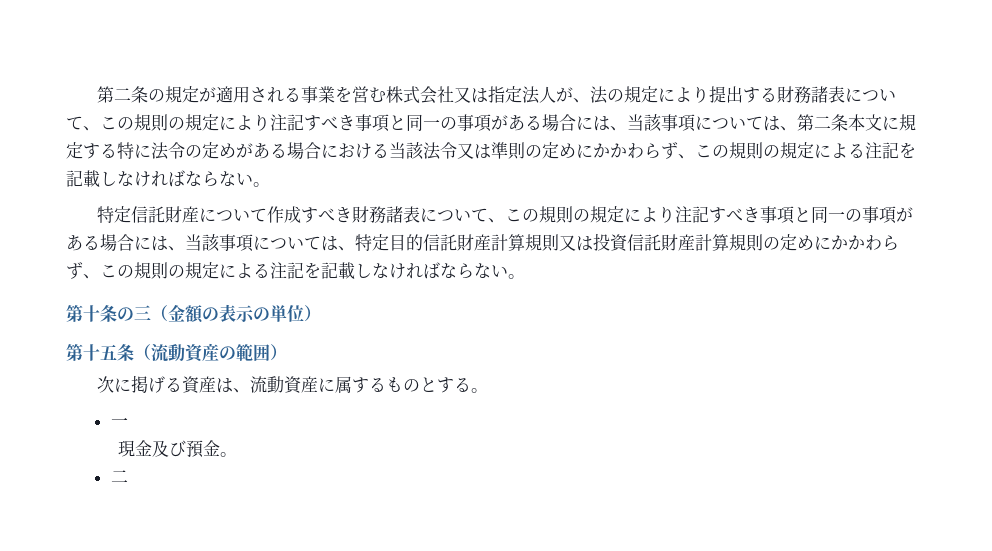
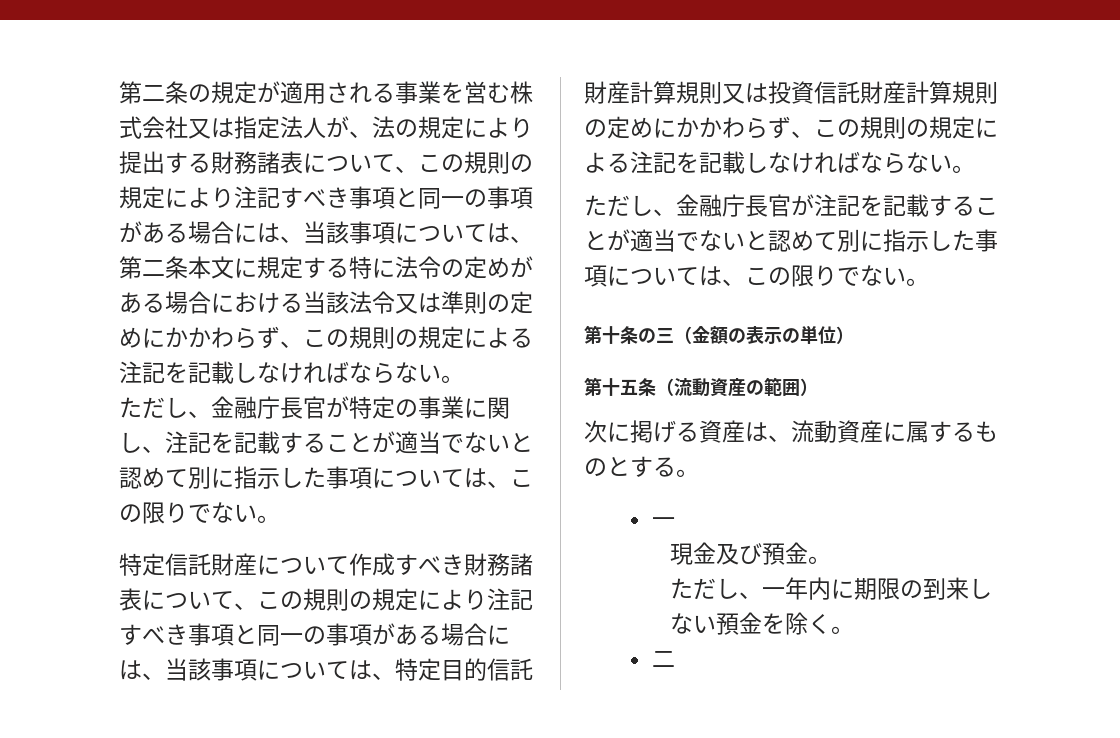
(270, 184) none -> [119,396,510,419] [119,431,533,454] [119,466,533,489] [119,502,280,524] // ただし、金融庁長官が特定の事業に関し、注記を記載することが適当でないと認めて別に指示した事項については、この限りでない。
(525, 276) none -> [584,194,998,217] [584,229,998,252] [584,265,929,287] // ただし、金融庁長官が注記を記載することが適当でないと認めて別に指示した事項については、この限りでない。
(238, 454) none -> [669,577,992,600] [669,612,854,635] // ただし、一年内に期限の到来しない預金を除く。

